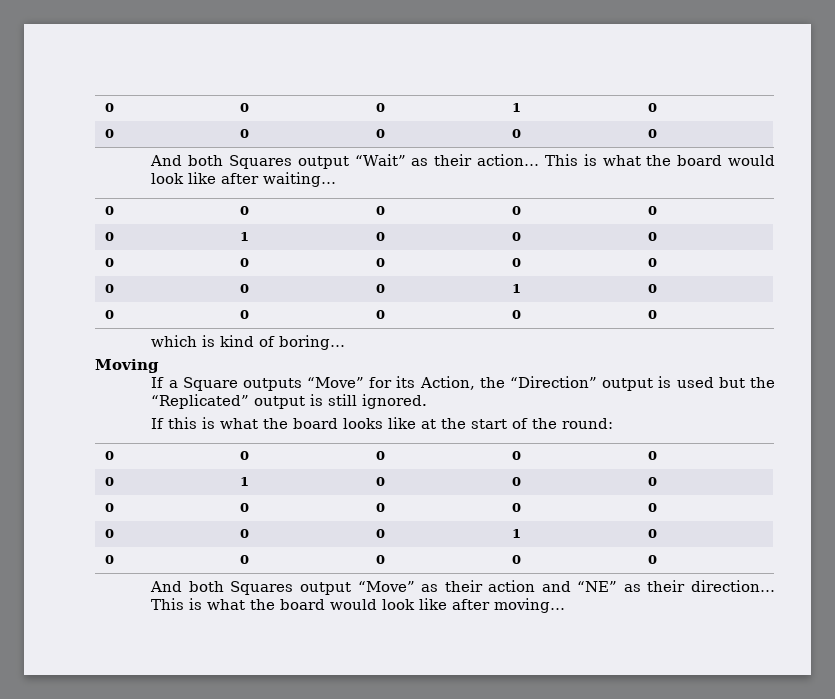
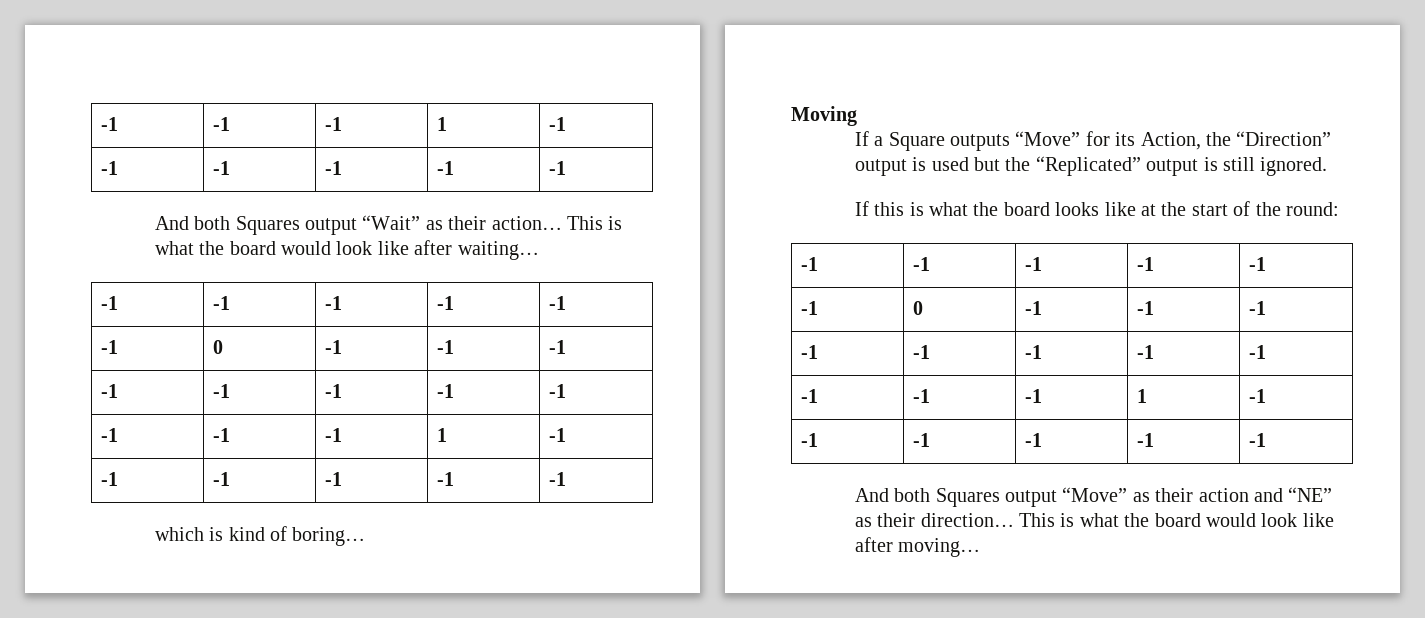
[105,103,115,112] [240,103,250,112] [376,103,386,112] [512,103,522,112] [648,103,658,112] [105,129,115,138] [240,129,250,138] [376,129,386,138] [512,129,522,138] [648,129,658,138] 0 | 0 | 0 | 1 | 0 // 0 | 0 | 0 | 0 | 0 -> [100,117,118,131] [212,117,230,131] [324,117,342,131] [436,117,447,131] [548,117,566,131] [100,161,118,175] [212,161,230,175] [324,161,342,175] [436,161,454,175] [548,161,566,175] -1 | -1 | -1 | 1 | -1 // -1 | -1 | -1 | -1 | -1
[105,206,115,215] [240,206,250,215] [376,206,386,215] [512,206,522,215] [648,206,658,215] [105,232,115,241] [240,232,250,241] [376,232,386,241] [512,232,522,241] [648,232,658,241] [105,258,115,267] [240,258,250,267] [376,258,386,267] [512,258,522,267] [648,258,658,267] [105,284,115,293] [240,284,250,293] [376,284,386,293] [512,284,522,293] [648,284,658,293] [105,310,115,319] [240,310,250,319] [376,310,386,319] [512,310,522,319] [648,310,658,319] 0 | 0 | 0 | 0 | 0 // 0 | 1 | 0 | 0 | 0 // 0 | 0 | 0 | 0 | 0 // 0 | 0 | 0 | 1 | 0 // 0 | 0 | 0 | 0 | 0 -> [100,296,118,310] [212,296,230,310] [324,296,342,310] [436,296,454,310] [548,296,566,310] [100,340,118,354] [212,340,223,354] [324,340,342,354] [436,340,454,354] [548,340,566,354] [100,384,118,398] [212,384,230,398] [324,384,342,398] [436,384,454,398] [548,384,566,398] [100,428,118,442] [212,428,230,442] [324,428,342,442] [436,428,447,442] [548,428,566,442] [100,472,118,486] [212,472,230,486] [324,472,342,486] [436,472,454,486] [548,472,566,486] -1 | -1 | -1 | -1 | -1 // -1 | 0 | -1 | -1 | -1 // -1 | -1 | -1 | -1 | -1 // -1 | -1 | -1 | 1 | -1 // -1 | -1 | -1 | -1 | -1
[105,451,115,460] [240,451,250,460] [376,451,386,460] [512,451,522,460] [648,451,658,460] [105,477,115,486] [240,477,250,486] [376,477,386,486] [512,477,522,486] [648,477,658,486] [105,503,115,512] [240,503,250,512] [376,503,386,512] [512,503,522,512] [648,503,658,512] [105,529,115,538] [240,529,250,538] [376,529,386,538] [512,529,522,538] [648,529,658,538] [105,555,115,564] [240,555,250,564] [376,555,386,564] [512,555,522,564] [648,555,658,564] 0 | 0 | 0 | 0 | 0 // 0 | 1 | 0 | 0 | 0 // 0 | 0 | 0 | 0 | 0 // 0 | 0 | 0 | 1 | 0 // 0 | 0 | 0 | 0 | 0 -> [800,257,818,271] [912,257,930,271] [1024,257,1042,271] [1136,257,1154,271] [1248,257,1266,271] [800,301,818,315] [912,301,923,315] [1024,301,1042,315] [1136,301,1154,315] [1248,301,1266,315] [800,345,818,359] [912,345,930,359] [1024,345,1042,359] [1136,345,1154,359] [1248,345,1266,359] [800,389,818,403] [912,389,930,403] [1024,389,1042,403] [1136,389,1147,403] [1248,389,1266,403] [800,433,818,447] [912,433,930,447] [1024,433,1042,447] [1136,433,1154,447] [1248,433,1266,447] -1 | -1 | -1 | -1 | -1 // -1 | 0 | -1 | -1 | -1 // -1 | -1 | -1 | -1 | -1 // -1 | -1 | -1 | 1 | -1 // -1 | -1 | -1 | -1 | -1

